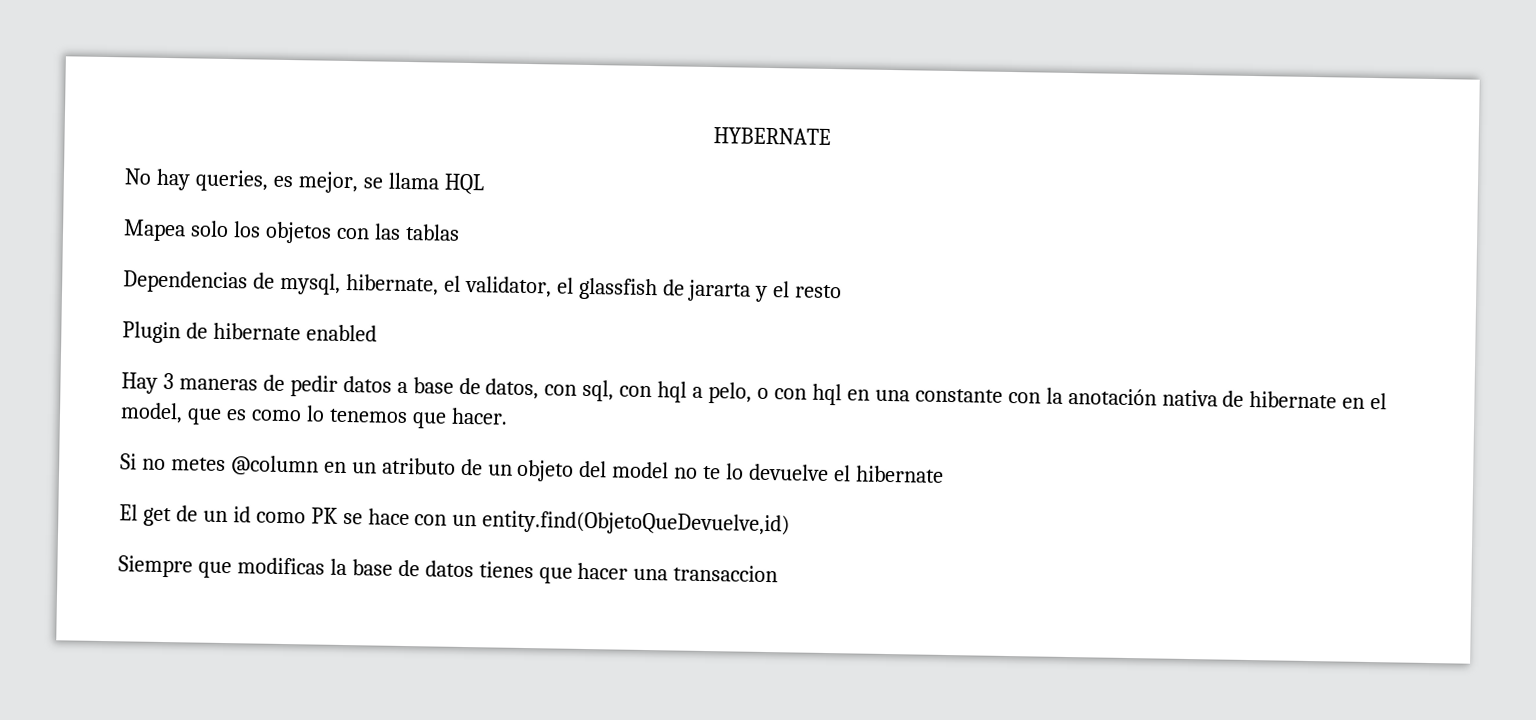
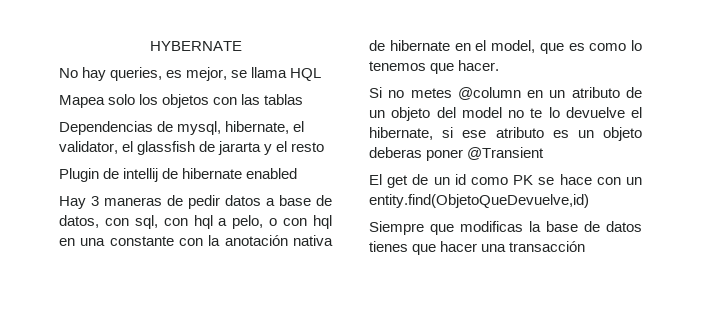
(208, 330) none -> [123,168,179,182] intellij de
[854,465,944,483] hibernate -> [369,127,642,141] [369,147,545,161] hibernate, si ese atributo es un objeto deberas poner @Transient
[673,564,779,583] transaccion -> [509,241,586,252] transacción

